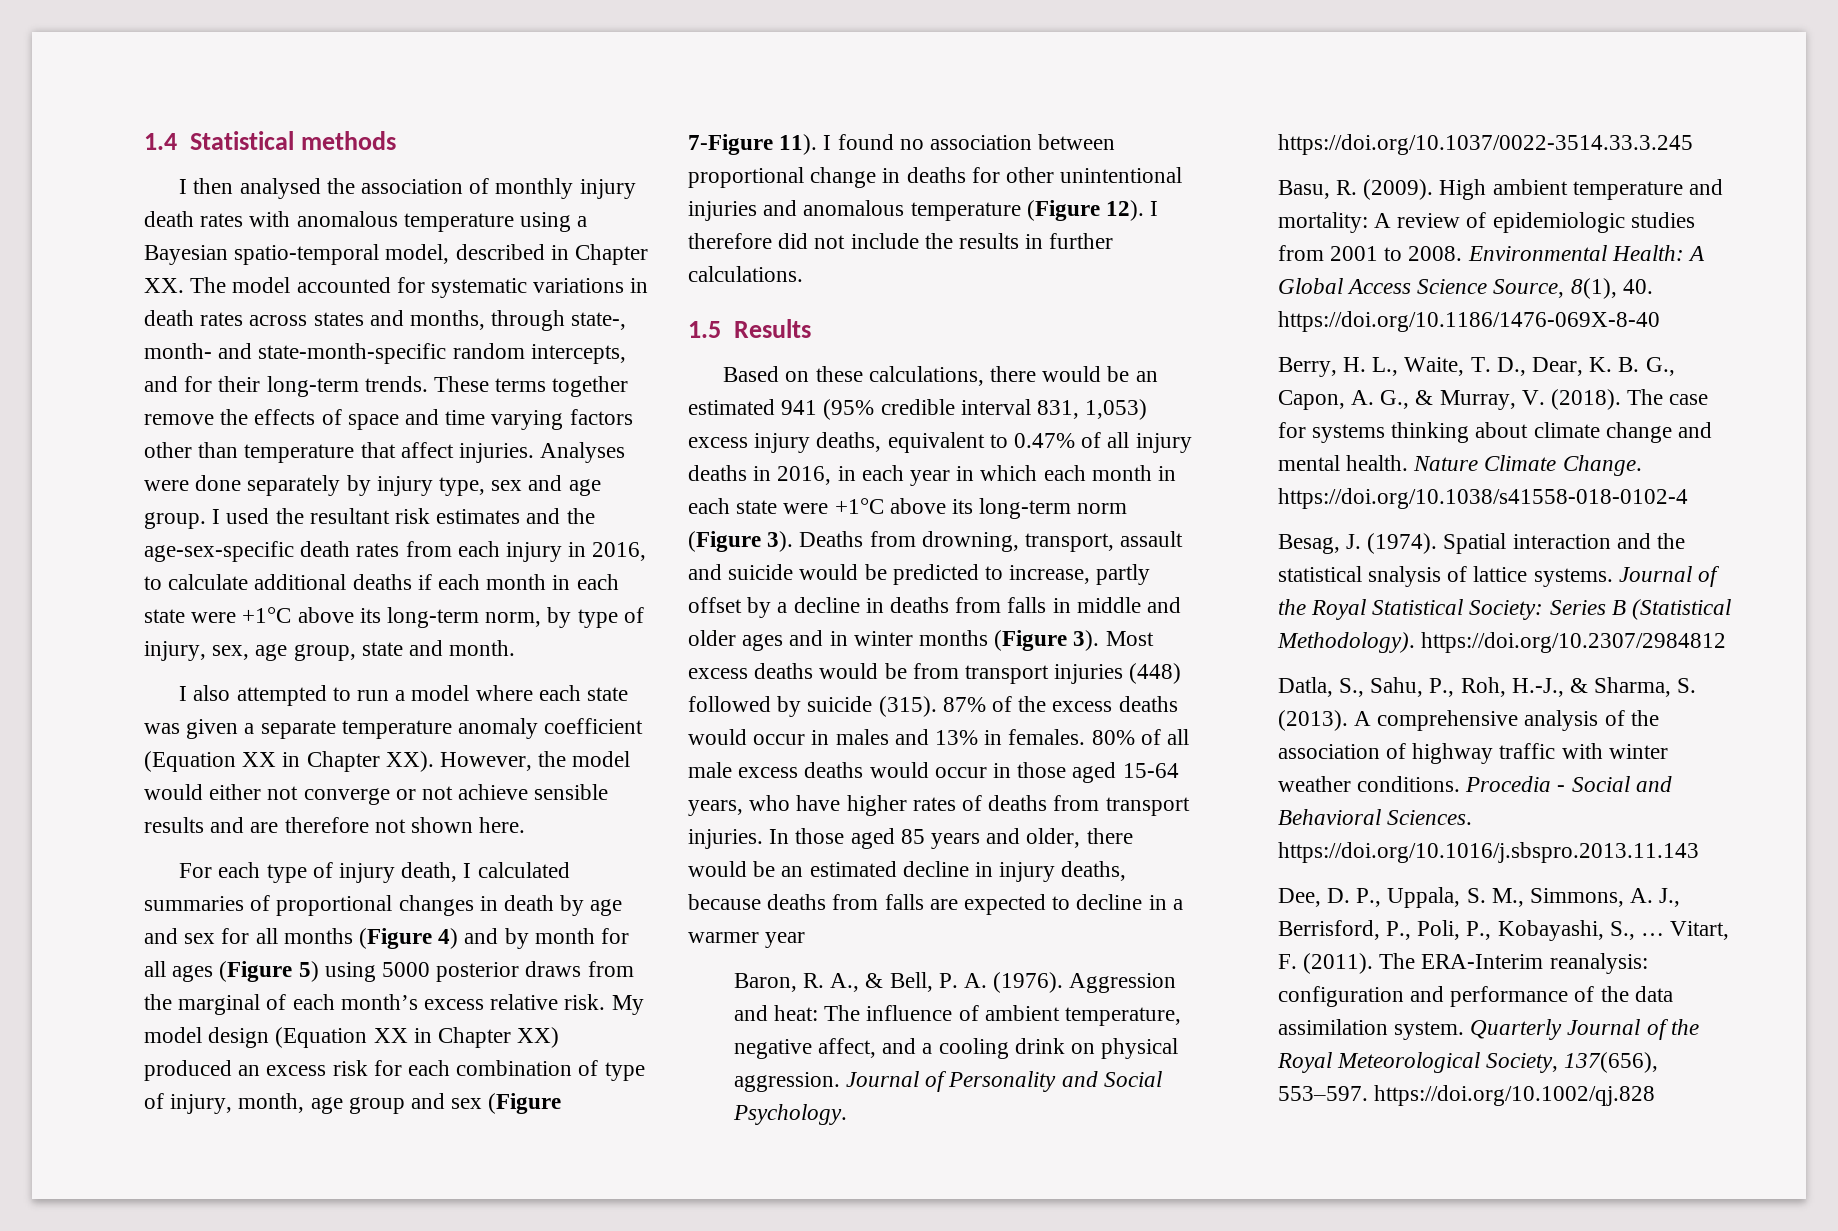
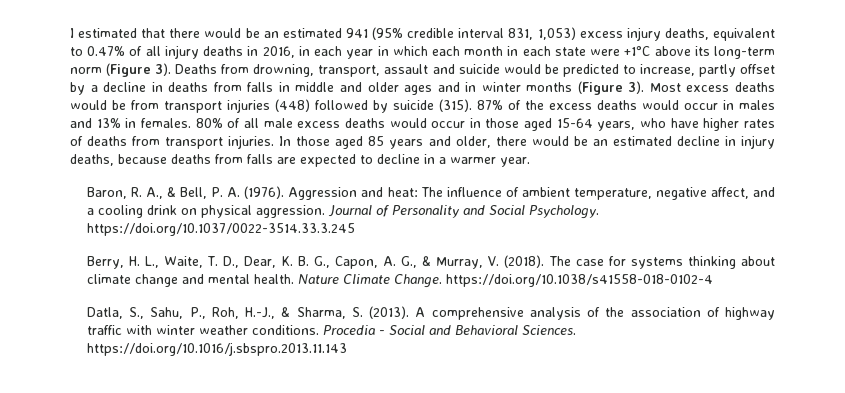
[144,131,396,150] [179,178,636,199] [144,211,588,232] [144,244,649,265] [144,277,649,298] [144,310,627,331] [144,343,626,364] [144,376,629,397] [144,409,633,430] [144,442,626,463] [144,475,601,496] [144,508,595,529] [144,541,647,562] [144,574,619,590] [144,607,644,628] [144,640,516,661] [179,685,629,706] [144,718,644,739] [144,751,631,772] [144,784,609,805] [144,817,526,833] [179,862,570,883] [144,895,623,916] [144,928,630,949] [144,961,634,982] [144,994,644,1015] [144,1027,560,1048] [144,1060,645,1081] [144,1093,562,1114] [688,134,1116,155] [688,167,1183,188] [688,200,1159,221] [688,233,1114,249] [688,266,803,282] [688,319,811,338] [723,366,984,386] 1.4 Statistical methods // I then analysed the association of monthly injury death rates with anomalous temperature using a Bayesian spatio-temporal model, described in Chapter XX. The model accounted for systematic variations in death rates across states and months, through state-, month- and state-month-specific random intercepts, and for their long-term trends. These terms together remove the effects of space and time varying factors other than temperature that affect injuries. Analyses were done separately by injury type, sex and age group. I used the resultant risk estimates and the age-sex-specific death rates from each injury in 2016, to calculate additional deaths if each month in each state were +1°C above its long-term norm, by type of injury, sex, age group, state and month. // I also attempted to run a model where each state was given a separate temperature anomaly coefficient (Equation XX in Chapter XX). However, the model would either not converge or not achieve sensible results and are therefore not shown here. // For each type of injury death, I calculated summaries of proportional changes in death by age and sex for all months (Figure 4) and by month for all ages (Figure 5) using 5000 posterior draws from the marginal of each month’s excess relative risk. My model design (Equation XX in Chapter XX) produced an excess risk for each combination of type of injury, month, age group and sex (Figure 7-Figure 11). I found no association between proportional change in deaths for other unintentional injuries and anomalous temperature (Figure 12). I therefore did not include the results in further calculations. // 1.5 Results // Based on these calculations, -> [70,28,166,38] I estimated that
[765,932,806,948] year -> [500,157,530,167] year.
[1277,179,1724,200] [1277,212,1695,233] [1277,245,1706,261] [1277,278,1653,299] [1277,311,1660,332] // Basu, R. (2009). High ambient temperature and mortality: A review of epidemiologic studies from 2001 to 2008. Environmental Health: A Global Access Science Source, 8(1), 40. https://doi.org/10.1186/1476-069X-8-40 -> (355, 229) none
[1277,533,1686,554] [1277,566,1721,587] [1277,599,1732,620] [1276,632,1726,653] // Besag, J. (1974). Spatial interaction and the statistical snalysis of lattice systems. Journal of the Royal Statistical Society: Series B (Statistical Methodology). https://doi.org/10.2307/2984812 -> (713, 280) none
[1277,887,1681,908] [1277,920,1730,941] [1277,953,1648,974] [1277,986,1673,1007] [1277,1019,1699,1040] [1276,1052,1659,1073] [1277,1085,1655,1106] // Dee, D. P., Uppala, S. M., Simmons, A. J., Berrisford, P., Poli, P., Kobayashi, S., … Vitart, F. (2011). The ERA-Interim reanalysis: configuration and performance of the data assimilation system. Quarterly Journal of the Royal Meteorological Society, 137(656), 553–597. https://doi.org/10.1002/qj.828 -> (347, 349) none

